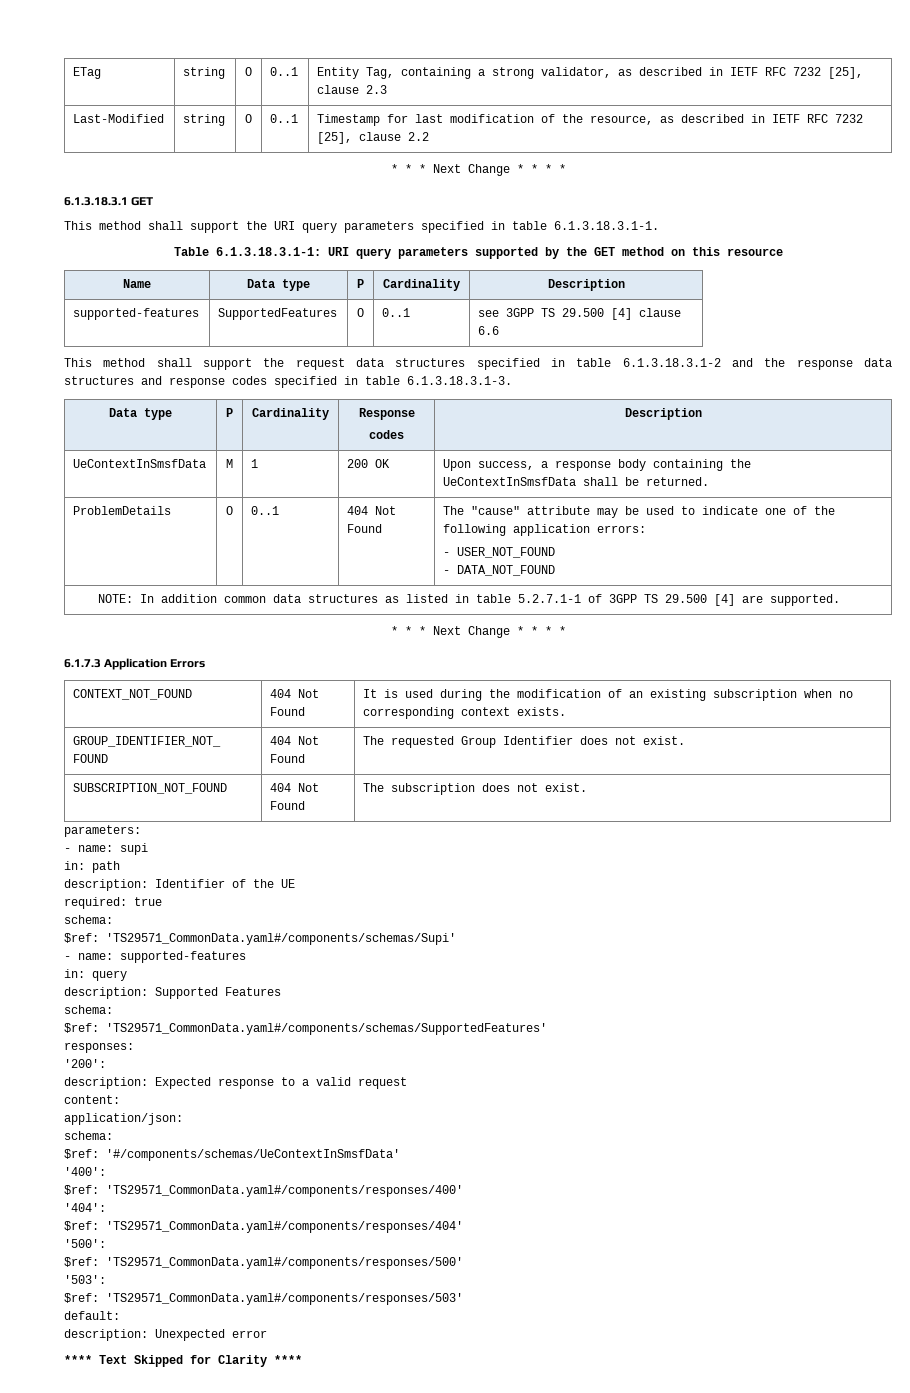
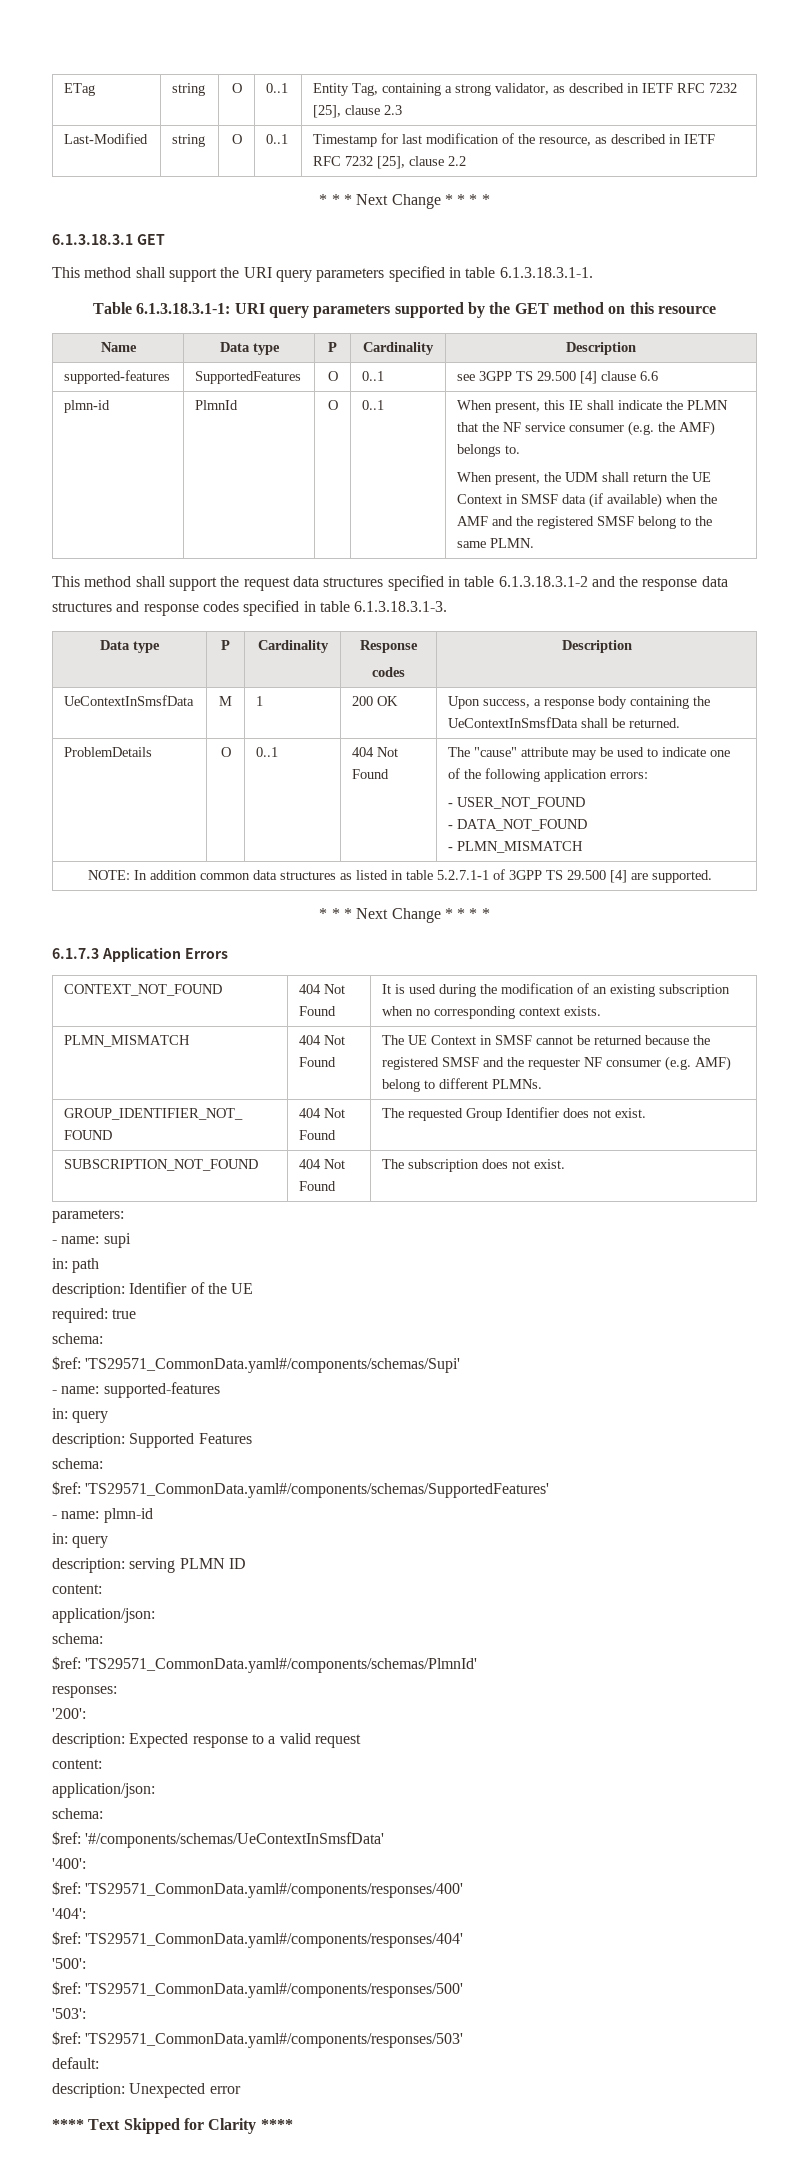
(500, 330) none -> [64,400,111,413] [195,400,239,410] [327,400,338,410] [362,400,385,410] [457,400,729,413] [457,421,716,436] [457,444,521,457] [457,472,712,485] [457,493,718,508] [457,516,713,529] [457,538,535,548] // plmn-id | PlmnId | O | 0..1 | When present, this IE shall indicate the PLMN that the NF service consumer (e.g. the AMF) belongs to. // When present, the UDM shall return the UE Context in SMSF data (if available) when the AMF and the registered SMSF belong to the same PLMN.
(556, 570) none -> [448,841,584,853] // - PLMN_MISMATCH
(567, 711) none -> [64,1035,191,1047] [299,1035,346,1045] [299,1057,337,1067] [382,1035,711,1045] [382,1056,732,1071] [382,1078,543,1092] // PLMN_MISMATCH | 404 Not Found | The UE Context in SMSF cannot be returned because the registered SMSF and the requester NF consumer (e.g. AMF) belong to different PLMNs.
(547, 1029) none -> [52,1508,153,1523] [52,1533,109,1548] [52,1558,246,1573] [52,1584,102,1594] [52,1608,155,1623] [52,1633,103,1644] [52,1656,478,1673] // - name: plmn-id // in: query // description: serving PLMN ID // content: // application/json: // schema: // $ref: 'TS29571_CommonData.yaml#/components/schemas/PlmnId'

